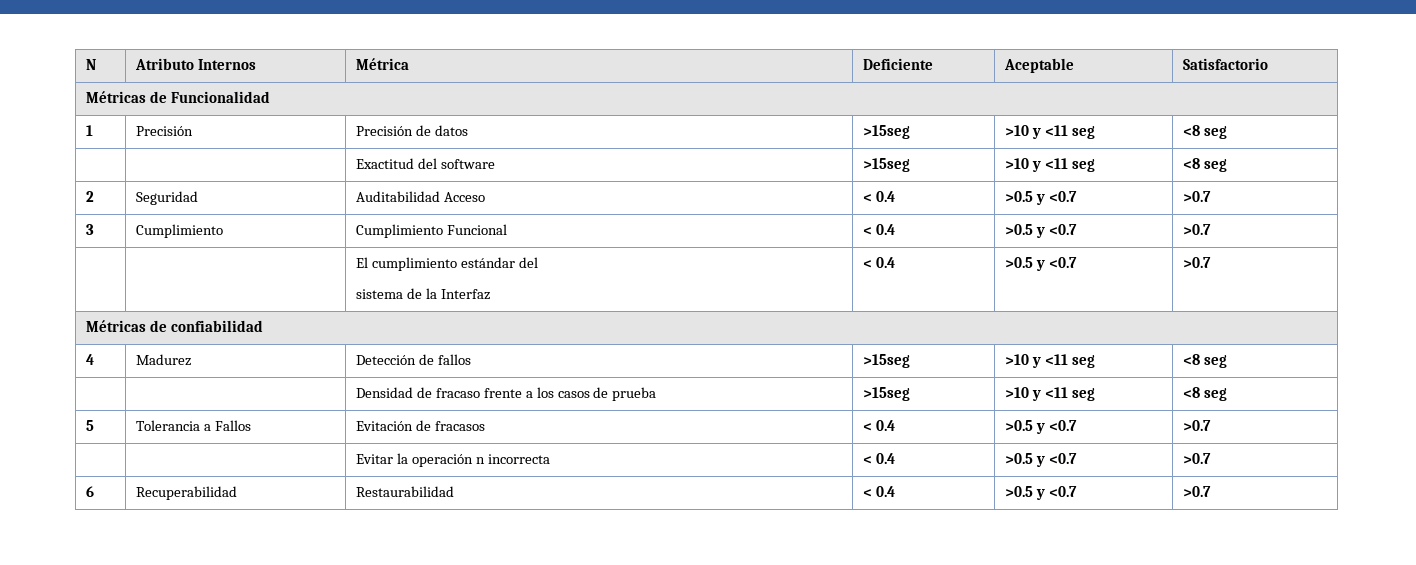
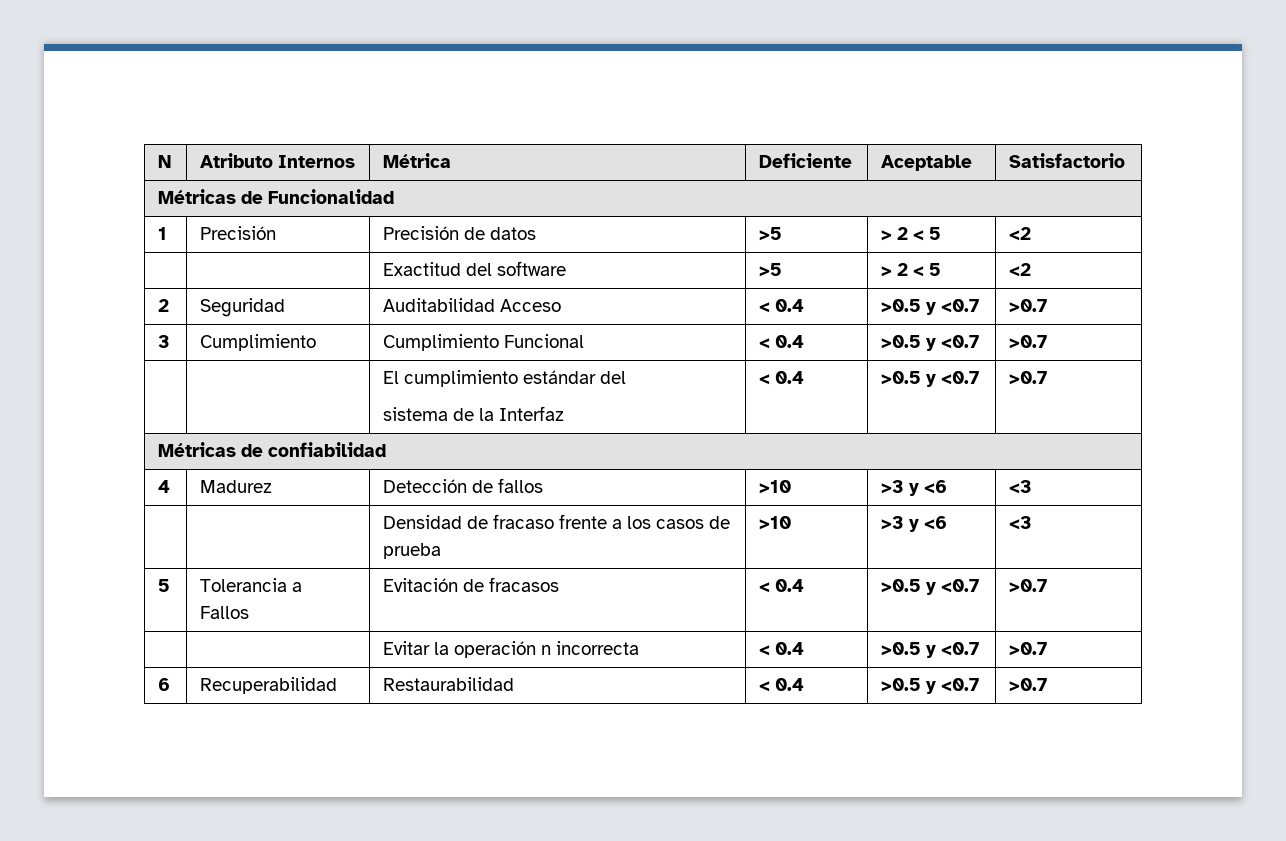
[863,125,911,139] [1005,125,1095,139] [1183,125,1227,139] [356,158,495,169] [863,158,911,172] [1005,158,1095,172] [1183,158,1227,172] >15seg | >10 y <11 seg | <8 seg // | | Exactitud del software | >15seg | >10 y <11 seg | <8 seg -> [759,227,783,241] [881,227,942,241] [1009,227,1032,241] [383,261,567,276] [759,263,783,277] [881,263,942,277] [1009,263,1032,277] >5 | > 2 < 5 | <2 // | | Exactitud del software | >5 | > 2 < 5 | <2
[863,354,911,368] [1005,354,1095,368] [1183,354,1227,368] >15seg | >10 y <11 seg | <8 seg -> [759,480,792,494] [881,480,948,496] [1009,480,1033,494] >10 | >3 y <6 | <3
[863,387,911,401] [1005,387,1095,401] [1183,387,1227,401] >15seg | >10 y <11 seg | <8 seg -> [759,516,792,530] [881,516,948,532] [1009,516,1033,530] >10 | >3 y <6 | <3

